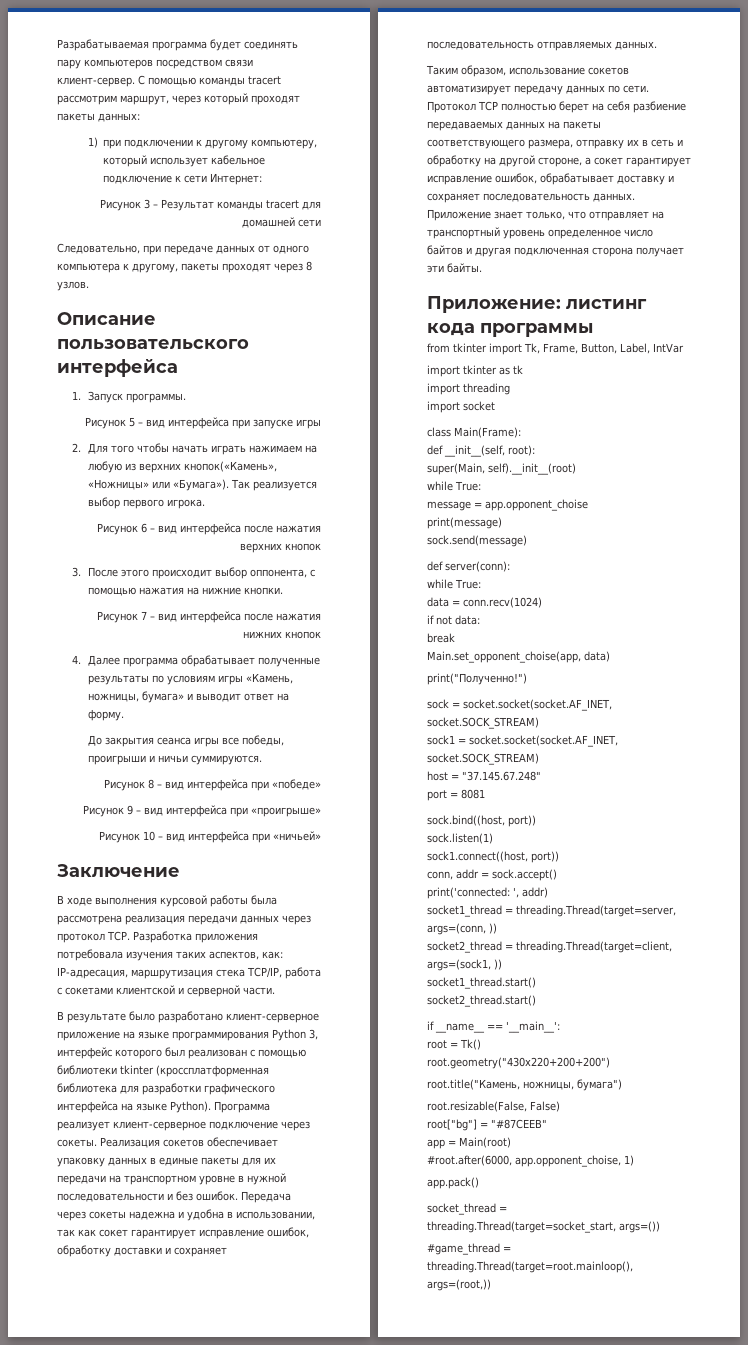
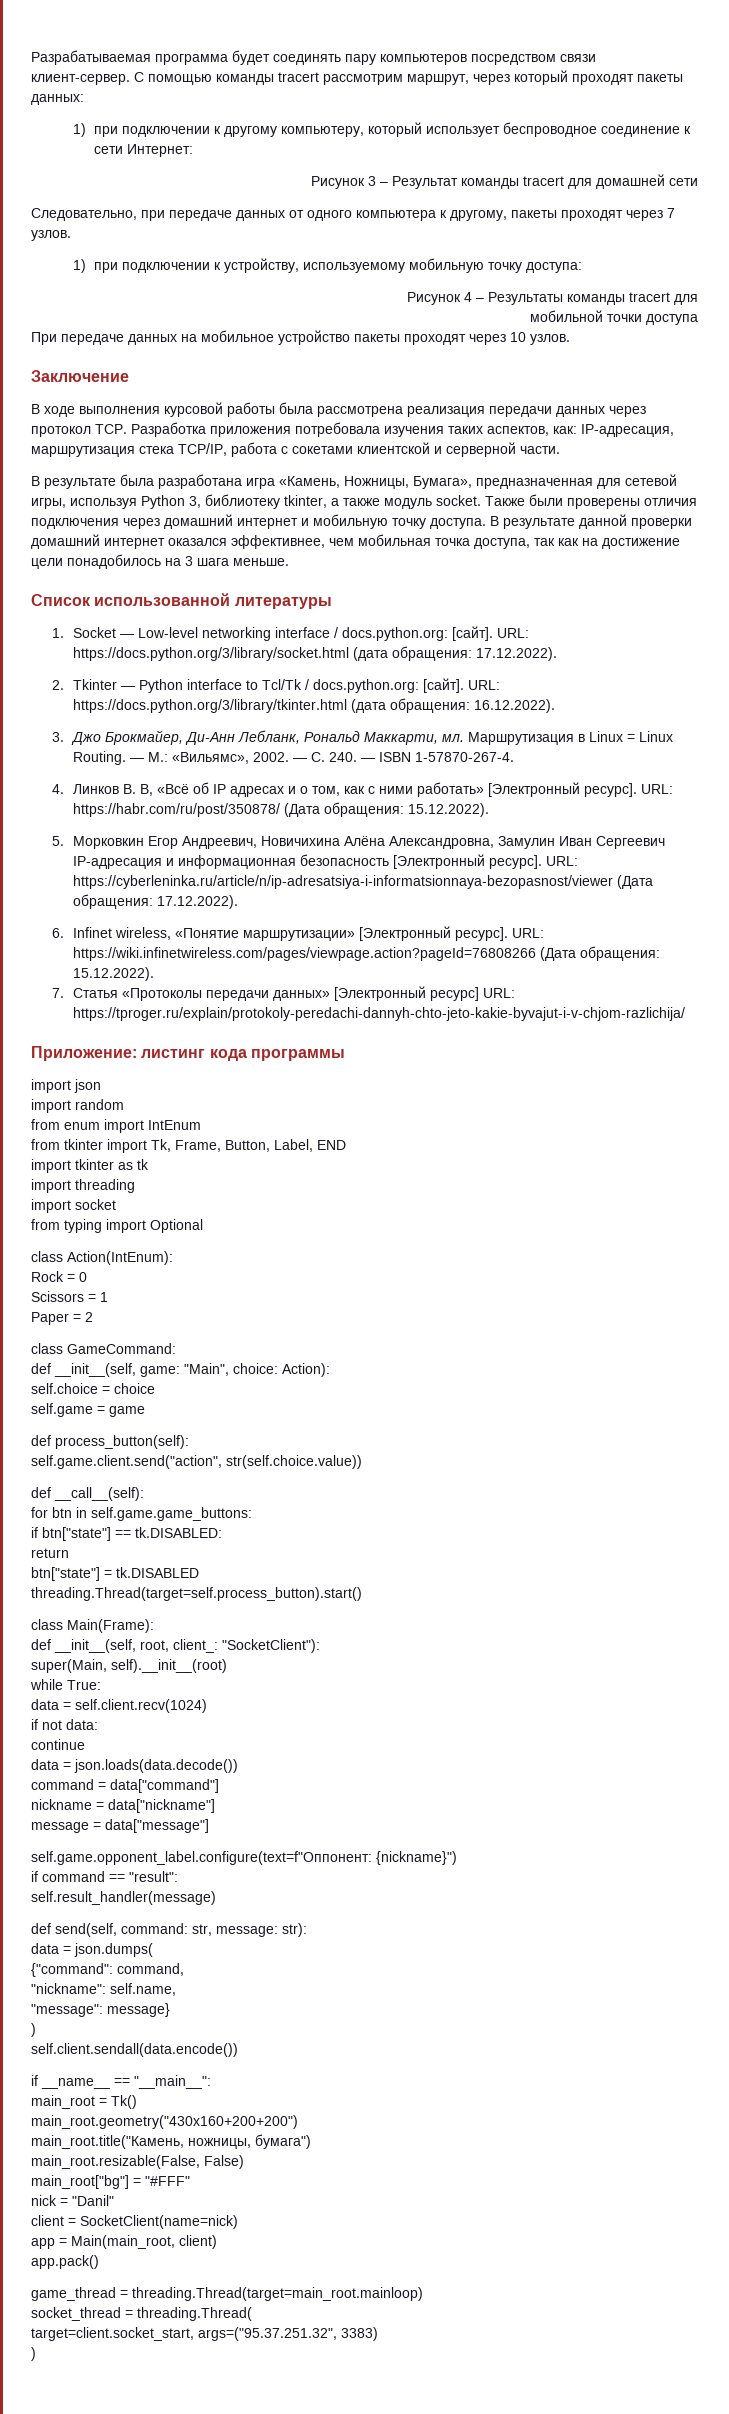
[211,155,266,165] [103,175,173,184] кабельное подключение -> [502,122,680,137] беспроводное соединение
[306,261,312,271] [57,281,89,291] [57,312,156,325] [57,339,249,349] [57,359,178,377] [72,391,186,403] [85,417,321,429] [72,443,317,455] [87,461,277,473] [87,479,317,491] [87,497,205,509] [97,523,321,535] [240,543,321,553] [72,567,315,579] [87,587,283,596] [97,611,321,623] [243,631,321,639] [72,655,320,667] [87,673,293,685] [87,691,289,703] [87,709,124,721] [87,735,284,747] [87,755,262,765] [104,779,321,791] [83,805,321,817] [99,831,321,843] 8 узлов. // Описание пользовательского интерфейса // 1. Запуск программы. // Рисунок 5 – вид интерфейса при запуске игры // 2. Для того чтобы начать играть нажимаем на любую из верхних кнопок(«Камень», «Ножницы» или «Бумага»). Так реализуется выбор первого игрока. // Рисунок 6 – вид интерфейса после нажатия верхних кнопок // 3. После этого происходит выбор оппонента, с помощью нажатия на нижние кнопки. // Рисунок 7 – вид интерфейса после нажатия нижних кнопок // 4. Далее программа обрабатывает полученные результаты по условиям игры «Камень, ножницы, бумага» и выводит ответ на форму. // До закрытия сеанса игры все победы, проигрыши и ничьи суммируются. // Рисунок 8 – вид интерфейса при «победе» // Рисунок 9 – вид интерфейса при «проигрыше» // Рисунок 10 – вид интерфейса при «ничьей» -> [667,208,675,218] [31,230,71,241] [72,258,582,273] [407,292,698,305] [530,310,698,325] [31,330,570,345] 7 узлов. // 1) при подключении к устройству, используемому мобильную точку доступа: // Рисунок 4 – Результаты команды tracert для // мобильной точки доступа // При передаче данных на мобильное устройство пакеты проходят через 10 узлов.
[129,1011,319,1023] [57,1029,318,1041] [57,1047,306,1059] [57,1065,269,1077] [57,1083,275,1095] [57,1101,270,1113] [57,1121,310,1131] [57,1137,278,1148] [57,1157,276,1167] [57,1173,286,1185] [57,1191,291,1203] [57,1209,315,1221] [57,1227,309,1239] [57,1245,227,1257] [427,41,657,51] [426,65,629,77] [427,85,649,95] [427,101,686,113] [427,121,601,131] [427,139,683,149] [427,155,691,167] [427,173,674,185] [427,193,635,203] [427,209,664,221] [427,227,653,239] [427,245,684,257] [427,263,482,273] [427,296,647,313] [427,323,593,337] было разработано клиент-серверное приложение на языке программирования Python 3, интерфейс которого был реализован с помощью библиотеки tkinter (кроссплатформенная библиотека для разработки графического интерфейса на языке Python). Программа реализует клиент-серверное подключение через сокеты. Реализация сокетов обеспечивает упаковку данных в единые пакеты для их передачи на транспортном уровне в нужной последовательности и без ошибок. Передача через сокеты надежна и удобна в использовании, так как сокет гарантирует исправление ошибок, обработку доставки и сохраняет последовательность отправляемых данных. // Таким образом, использование сокетов автоматизирует передачу данных по сети. Протокол TCP полностью берет на себя разбиение передаваемых данных на пакеты соответствующего размера, отправку их в сеть и обработку на другой стороне, а сокет гарантирует исправление ошибок, обрабатывает доставку и сохраняет последовательность данных. Приложение знает только, что отправляет на транспортный уровень определенное число байтов и другая подключенная сторона получает эти байты. // Приложение: листинг кода программы -> [120,474,677,489] [31,494,697,509] [31,514,692,529] [31,534,680,549] [31,554,289,569] [31,593,332,609] [51,626,529,641] [72,646,557,661] [51,678,500,693] [72,698,555,713] [51,730,673,745] [72,751,514,765] [51,782,673,797] [72,802,489,817] [51,836,665,849] [72,854,578,869] [72,875,653,889] [72,894,238,909] [51,926,544,941] [72,946,660,961] [72,967,154,981] [51,986,515,1001] [72,1007,685,1021] [31,1046,345,1061] [31,1079,101,1093] [31,1099,124,1113] [31,1119,201,1133] была разработана игра «Камень, Ножницы, Бумага», предназначенная для сетевой игры, используя Python 3, библиотеку tkinter, а также модуль socket. Также были проверены отличия подключения через домашний интернет и мобильную точку доступа. В результате данной проверки домашний интернет оказался эффективнее, чем мобильная точка доступа, так как на достижение цели понадобилось на 3 шага меньше. // Список использованной литературы // 1. Socket — Low-level networking interface / docs.python.org: [сайт]. URL: https://docs.python.org/3/library/socket.html (дата обращения: 17.12.2022). // 2. Tkinter — Python interface to Tcl/Tk / docs.python.org: [сайт]. URL: https://docs.python.org/3/library/tkinter.html (дата обращения: 16.12.2022). // 3. Джо Брокмайер, Ди-Анн Лебланк, Рональд Маккарти, мл. Маршрутизация в Linux = Linux Routing. — М.: «Вильямс», 2002. — С. 240. — ISBN 1-57870-267-4. // 4. Линков В. В, «Всё об IP адресах и о том, как с ними работать» [Электронный ресурс]. URL: https://habr.com/ru/post/350878/ (Дата обращения: 15.12.2022). // 5. Морковкин Егор Андреевич, Новичихина Алёна Александровна, Замулин Иван Сергеевич IP-адресация и информационная безопасность [Электронный ресурс]. URL: https://cyberleninka.ru/article/n/ip-adresatsiya-i-informatsionnaya-bezopasnost/viewer (Дата обращения: 17.12.2022). // 6. Infinet wireless, «Понятие маршрутизации» [Электронный ресурс]. URL: https://wiki.infinetwireless.com/pages/viewpage.action?pageId=76808266 (Дата обращения: 15.12.2022). // 7. Статья «Протоколы передачи данных» [Электронный ресурс] URL: https://tproger.ru/explain/protokoly-peredachi-dannyh-chto-jeto-kakie-byvajut-i-v-chjom-razlichija/ // Приложение: листинг кода программы // import json // import random // from enum import IntEnum
[653,343,684,353] IntVar -> [317,1140,346,1150] END
(495, 406) none -> [31,1219,203,1233] [31,1251,173,1265] [31,1271,87,1282] [31,1291,108,1302] [31,1312,93,1325] [31,1343,176,1354] [31,1363,330,1377] [31,1383,155,1394] [31,1403,145,1417] [31,1435,189,1449] [31,1455,362,1469] [31,1487,144,1501] [31,1507,252,1521] [31,1527,222,1541] [31,1548,69,1558] [31,1567,199,1581] [31,1587,362,1601] // from typing import Optional // class Action(IntEnum): // Rock = 0 // Scissors = 1 // Paper = 2 // class GameCommand: // def __init__(self, game: "Main", choice: Action): // self.choice = choice // self.game = game // def process_button(self): // self.game.client.send("action", str(self.choice.value)) // def __call__(self): // for btn in self.game.game_buttons: // if btn["state"] == tk.DISABLED: // return // btn["state"] = tk.DISABLED // threading.Thread(target=self.process_button).start()
[508,445,535,456] root): -> [140,1639,320,1653] root, client_: "SocketClient"):
[427,499,588,511] [427,517,502,529] [427,535,527,547] [427,561,510,572] [427,579,481,589] [427,597,542,608] // message = app.opponent_choise // print(message) // sock.send(message) // def server(conn): // while True: // data = conn.recv(1024) -> [31,1699,207,1713] // data = self.client.recv(1024)
[427,633,455,643] [427,651,610,663] [427,673,527,685] [427,699,612,711] [427,717,539,729] [427,735,618,747] [427,753,539,765] [427,771,541,781] [427,789,485,801] [427,815,536,827] [427,833,493,844] [427,851,559,863] [427,869,557,881] [427,887,548,899] [427,905,676,917] [427,923,497,935] [427,941,672,953] [427,959,502,971] [427,977,536,989] [427,995,536,1007] break // Main.set_opponent_choise(app, data) // print("Полученно!") // sock = socket.socket(socket.AF_INET, socket.SOCK_STREAM) // sock1 = socket.socket(socket.AF_INET, socket.SOCK_STREAM) // host = "37.145.67.248" // port = 8081 // sock.bind((host, port)) // sock.listen(1) // sock1.connect((host, port)) // conn, addr = sock.accept() // print('connected: ', addr) // socket1_thread = threading.Thread(target=server, args=(conn, )) // socket2_thread = threading.Thread(target=client, args=(sock1, )) // socket1_thread.start() // socket2_thread.start() -> [31,1739,85,1750] [31,1759,238,1773] [31,1779,219,1793] [31,1799,215,1813] [31,1819,209,1833] [31,1851,457,1865] [31,1871,178,1882] [31,1891,216,1905] [31,1923,307,1937] [31,1943,153,1957] [31,1963,184,1977] [31,1983,176,1996] [31,2003,170,2017] [31,2023,36,2037] [31,2043,238,2057] continue // data = json.loads(data.decode()) // command = data["command"] // nickname = data["nickname"] // message = data["message"] // self.game.opponent_label.configure(text=f"Оппонент: {nickname}") // if command == "result": // self.result_handler(message) // def send(self, command: str, message: str): // data = json.dumps( // {"command": command, // "nickname": self.name, // "message": message} // ) // self.client.sendall(data.encode())
[506,1021,560,1033] [427,1040,447,1049] '__main__': // root -> [134,2075,211,2089] [31,2095,95,2109] "__main__": // main_root
[427,1057,610,1069] [427,1079,520,1090] root.geometry("430x220+200+200") // root.title("Камень, -> [31,2115,298,2129] [31,2135,184,2149] main_root.geometry("430x160+200+200") // main_root.title("Камень,
[427,1101,527,1112] root.resizable(False, -> [31,2155,200,2169] main_root.resizable(False,
[427,1119,547,1131] [427,1137,511,1149] [427,1155,634,1167] [427,1177,479,1189] [427,1203,507,1215] [427,1221,660,1233] [427,1243,511,1255] [427,1261,633,1273] [427,1279,491,1291] root["bg"] = "#87CEEB" // app = Main(root) // #root.after(6000, app.opponent_choise, 1) // app.pack() // socket_thread = threading.Thread(target=socket_start, args=()) // #game_thread = threading.Thread(target=root.mainloop(), args=(root,)) -> [31,2175,190,2189] [31,2195,114,2206] [31,2215,238,2229] [31,2235,217,2249] [31,2255,99,2269] [31,2287,423,2301] [31,2307,252,2321] [31,2327,378,2341] [31,2347,36,2361] main_root["bg"] = "#FFF" // nick = "Danil" // client = SocketClient(name=nick) // app = Main(main_root, client) // app.pack() // game_thread = threading.Thread(target=main_root.mainloop) // socket_thread = threading.Thread( // target=client.socket_start, args=("95.37.251.32", 3383) // )

